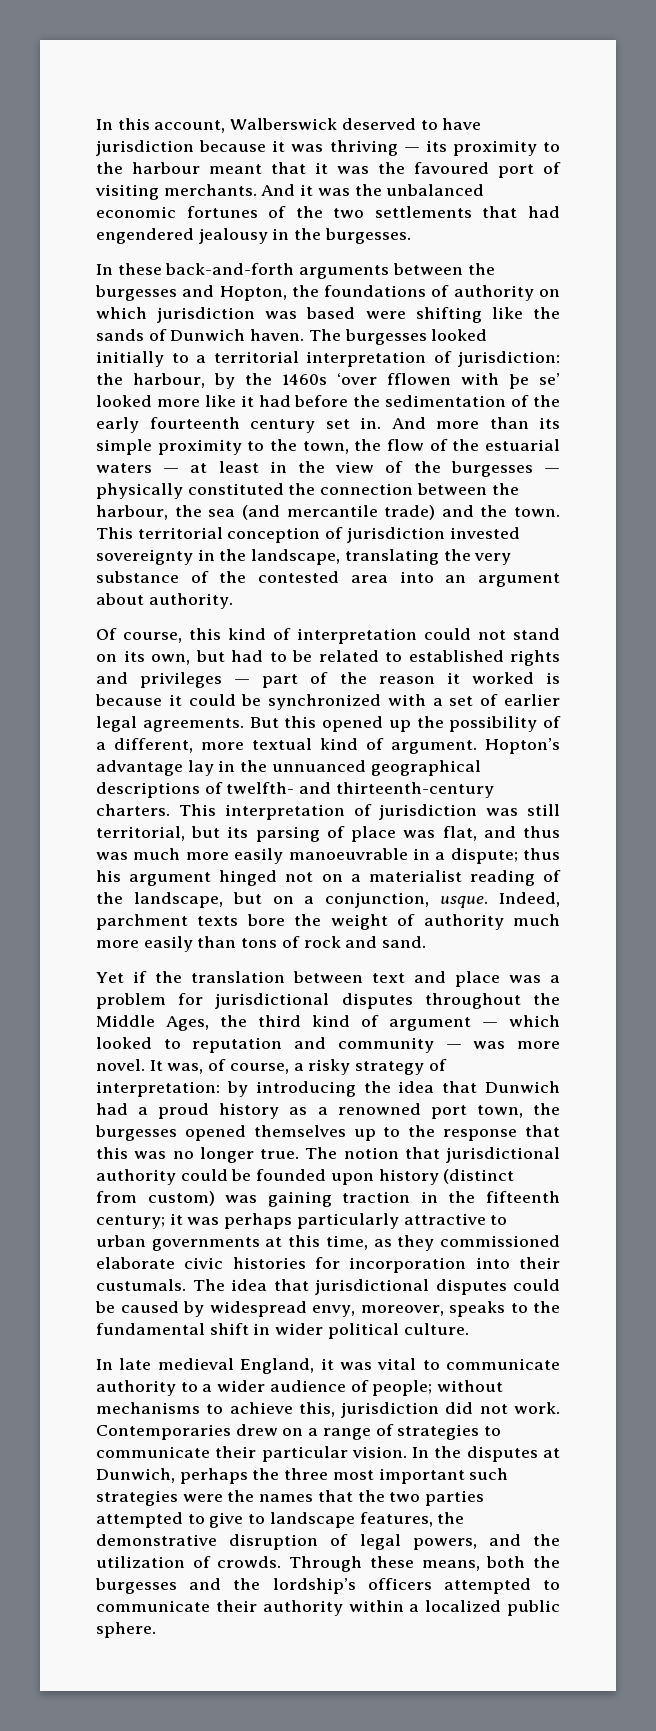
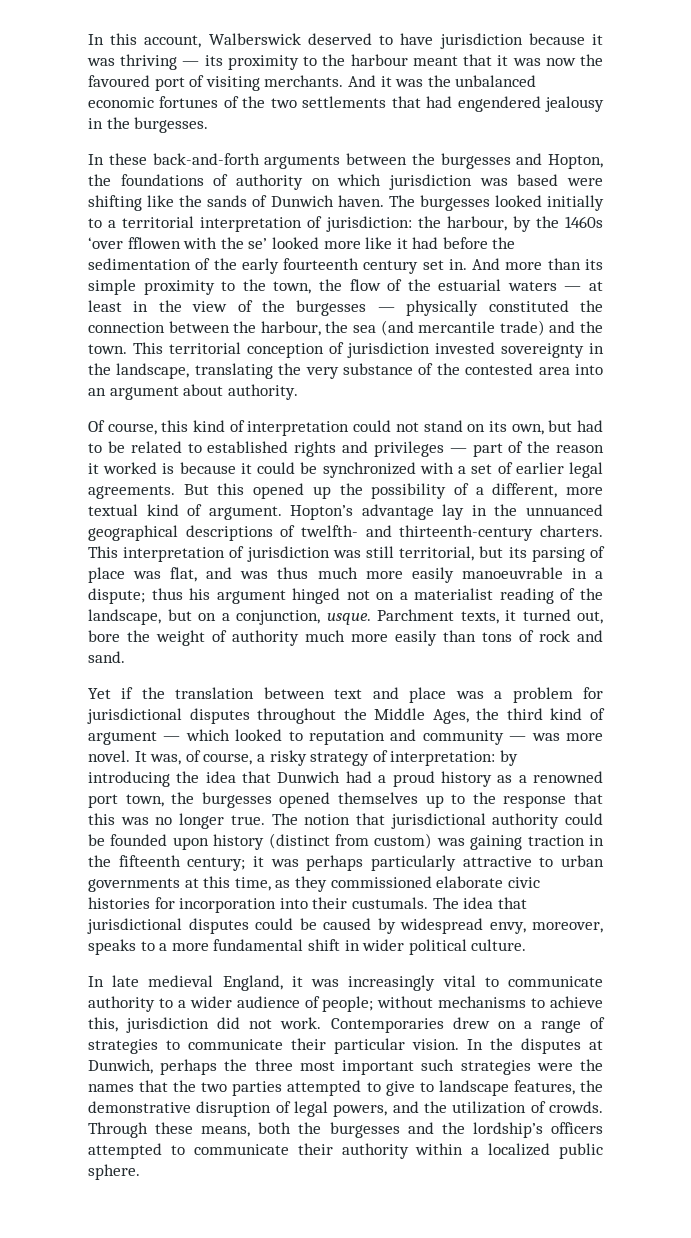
(369, 170) none -> [545,58,576,66] now
[509,374,529,389] þe -> [220,237,244,249] the
[523,826,560,838] [96,852,128,860] thus was -> [240,567,309,579] was thus
[499,892,560,907] [96,914,239,930] Indeed, parchment texts -> [377,609,603,624] Parchment texts, it turned out,
[533,1301,560,1313] the -> [159,943,209,951] a more
(372, 1366) none -> [348,975,436,991] increasingly

